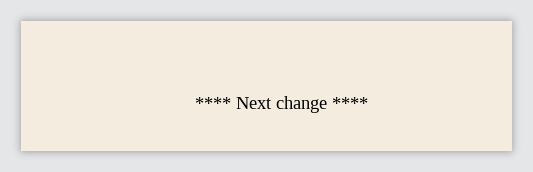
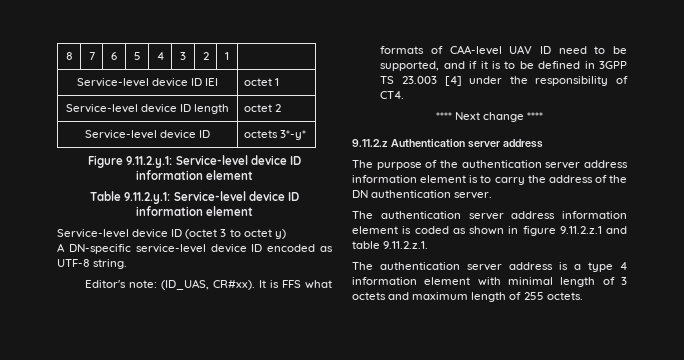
[195,96,368,113] **** Next change **** -> [65,52,73,60] [88,52,95,60] [111,52,117,60] [133,52,141,60] [156,52,164,60] [180,52,186,60] [202,52,209,60] [225,52,229,60] [76,78,219,87] [243,78,279,86] [65,104,230,114] [243,104,281,112] [84,130,211,139] [243,130,306,140] [88,155,301,168] [135,170,254,180] [90,191,299,204] [135,206,254,216] [57,229,286,239] [57,243,334,254] [57,259,128,269] [85,279,332,290] [380,45,627,55] [380,61,627,71] [380,76,628,86] [380,91,405,99] [435,112,544,122] [352,139,543,148] [352,160,628,170] [352,175,627,185] [352,190,493,199] [352,211,627,220] [352,226,627,236] [352,241,429,249] [352,262,627,272] [352,277,627,287] [352,292,583,302] 8 | 7 | 6 | 5 | 4 | 3 | 2 | 1 | // Service-level device ID IEI | octet 1 // Service-level device ID length | octet 2 // Service-level device ID | octets 3*-y* // Figure 9.11.2.y.1: Service-level device ID information element // Table 9.11.2.y.1: Service-level device ID information element // Service-level device ID (octet 3 to octet y) // A DN-specific service-level device ID encoded as UTF-8 string. // Editor's note: (ID_UAS, CR#xx). It is FFS what formats of CAA-level UAV ID need to be supported, and if it is to be defined in 3GPP TS 23.003 [4] under the responsibility of CT4. // **** Next change **** // 9.11.2.z Authentication server address // The purpose of the authentication server address information element is to carry the address of the DN authentication server. // The authentication server address information element is coded as shown in figure 9.11.2.z.1 and table 9.11.2.z.1. // The authentication server address is a type 4 information element with minimal length of 3 octets and maximum length of 255 octets.

